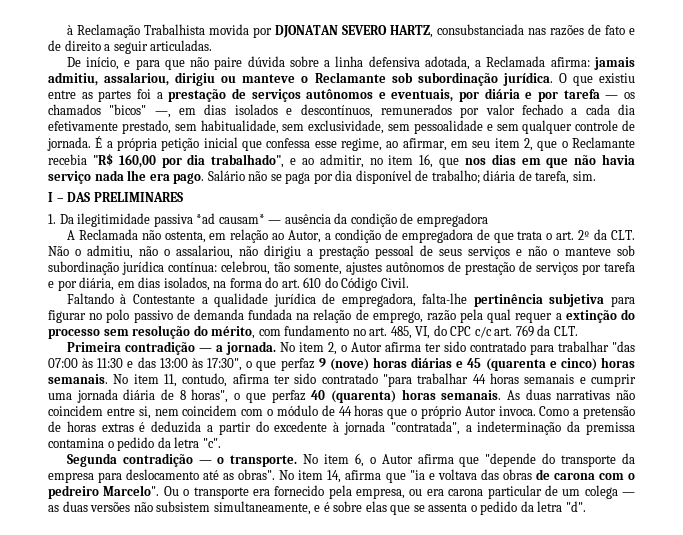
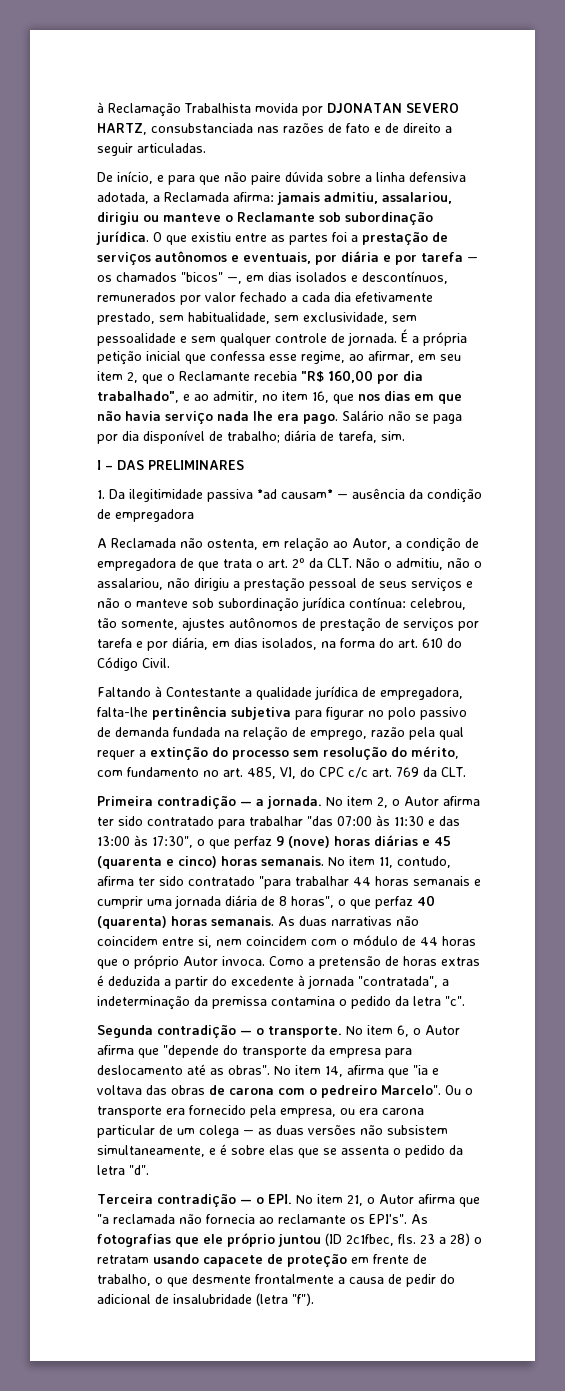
(586, 506) none -> [97,1194,480,1207] [97,1214,428,1224] [97,1233,482,1247] [97,1254,427,1267] [97,1274,455,1287] [97,1293,314,1306] // Terceira contradição — o EPI. No item 21, o Autor afirma que "a reclamada não fornecia ao reclamante os EPI's". As fotografias que ele próprio juntou (ID 2c1fbec, fls. 23 a 28) o retratam usando capacete de proteção em frente de trabalho, o que desmente frontalmente a causa de pedir do adicional de insalubridade (letra "f").

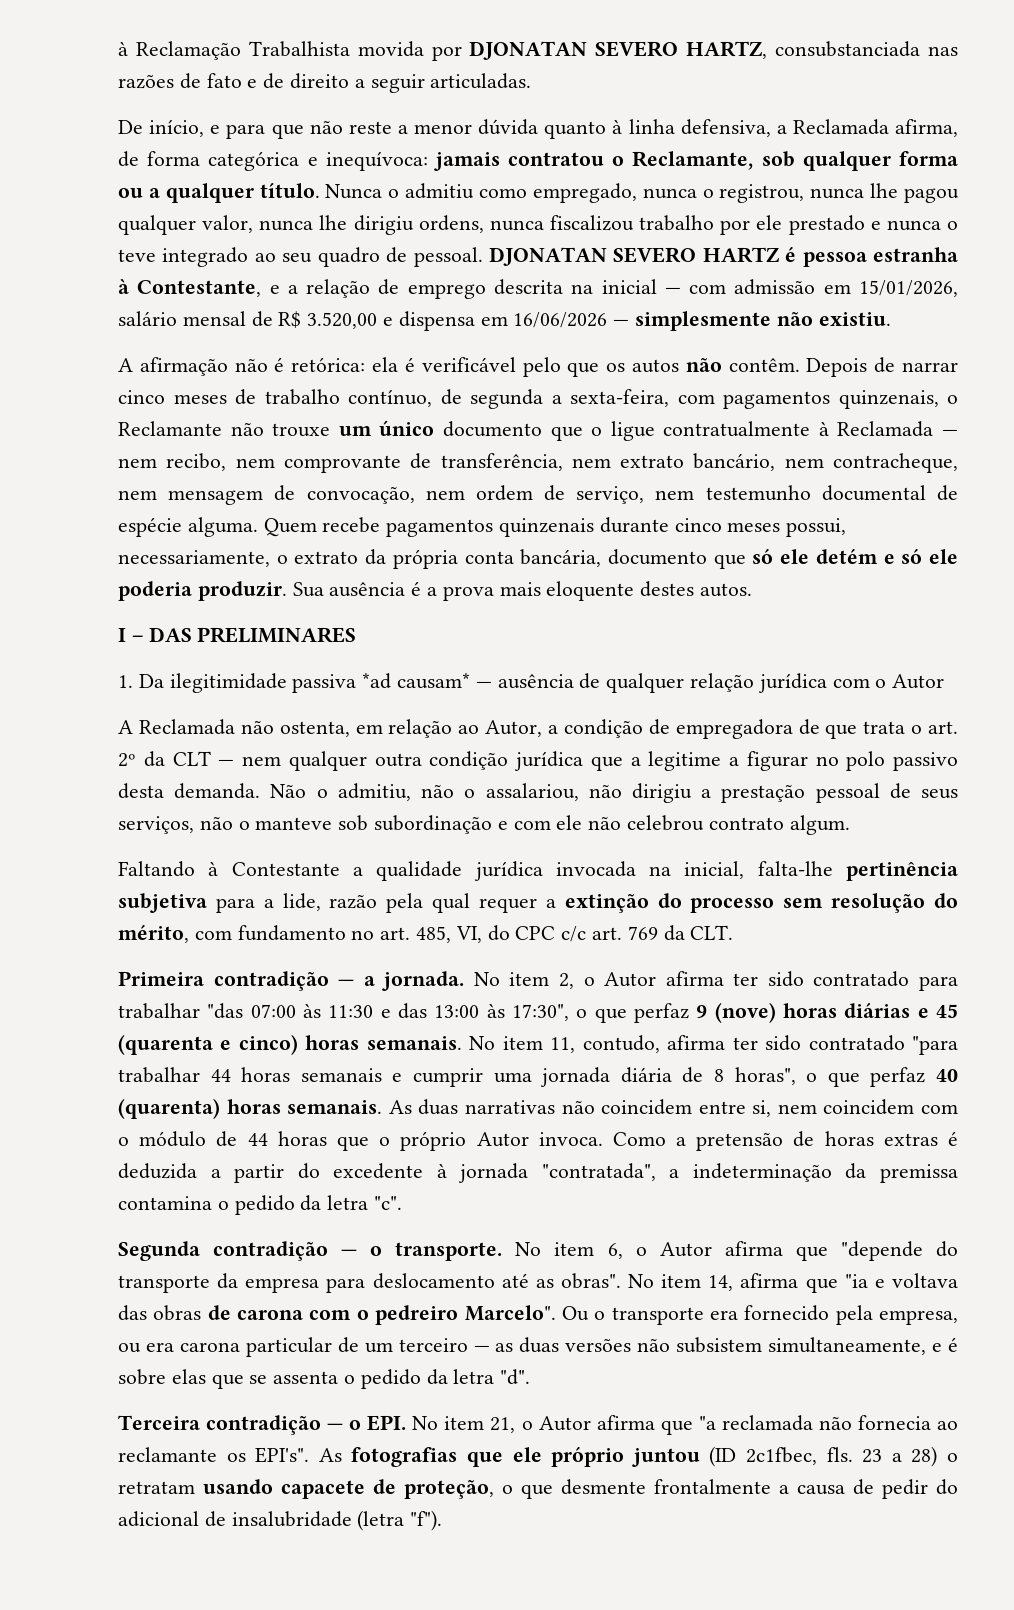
[251,171,466,185] [97,192,452,205] [97,212,433,225] [96,231,448,245] [97,251,478,265] [97,271,448,284] [97,292,433,305] [97,312,417,325] [97,329,467,346] [97,351,461,365] [97,370,423,384] [97,391,462,404] [97,410,462,424] [97,430,405,444] paire dúvida sobre a linha defensiva adotada, a Reclamada afirma: jamais admitiu, assalariou, dirigiu ou manteve o Reclamante sob subordinação jurídica. O que existiu entre as partes foi a prestação de serviços autônomos e eventuais, por diária e por tarefa — os chamados "bicos" —, em dias isolados e descontínuos, remunerados por valor fechado a cada dia efetivamente prestado, sem habitualidade, sem exclusividade, sem pessoalidade e sem qualquer controle de jornada. É a própria petição inicial que confessa esse regime, ao afirmar, em seu item 2, que o Reclamante recebia "R$ 160,00 por dia trabalhado", e ao admitir, no item 16, que nos dias em que não havia serviço nada lhe era pago. Salário não se paga por dia disponível de trabalho; diária de tarefa, sim. -> [348,119,958,139] [118,151,958,171] [118,183,960,203] [118,215,958,235] [118,247,958,267] [118,279,959,299] [118,311,891,331] [118,357,958,377] [118,389,958,409] [118,420,959,441] [118,453,958,473] [118,485,958,505] [118,517,847,537] [118,549,958,569] [118,581,753,601] reste a menor dúvida quanto à linha defensiva, a Reclamada afirma, de forma categórica e inequívoca: jamais contratou o Reclamante, sob qualquer forma ou a qualquer título. Nunca o admitiu como empregado, nunca o registrou, nunca lhe pagou qualquer valor, nunca lhe dirigiu ordens, nunca fiscalizou trabalho por ele prestado e nunca o teve integrado ao seu quadro de pessoal. DJONATAN SEVERO HARTZ é pessoa estranha à Contestante, e a relação de emprego descrita na inicial — com admissão em 15/01/2026, salário mensal de R$ 3.520,00 e dispensa em 16/06/2026 — simplesmente não existiu. // A afirmação não é retórica: ela é verificável pelo que os autos não contêm. Depois de narrar cinco meses de trabalho contínuo, de segunda a sexta-feira, com pagamentos quinzenais, o Reclamante não trouxe um único documento que o ligue contratualmente à Reclamada — nem recibo, nem comprovante de transferência, nem extrato bancário, nem contracheque, nem mensagem de convocação, nem ordem de serviço, nem testemunho documental de espécie alguma. Quem recebe pagamentos quinzenais durante cinco meses possui, necessariamente, o extrato da própria conta bancária, documento que só ele detém e só ele poderia produzir. Sua ausência é a prova mais eloquente destes autos.
[409,489,482,503] [97,509,194,522] da condição de empregadora -> [579,673,945,693] de qualquer relação jurídica com o Autor
[327,558,352,568] CLT. -> [172,751,958,771] [118,783,261,799] CLT — nem qualquer outra condição jurídica que a legitime a figurar no polo passivo desta demanda.
[411,578,473,592] serviços e -> [118,816,194,834] serviços,
[302,597,466,611] [97,617,479,632] [97,637,462,651] [97,657,170,671] jurídica contínua: celebrou, tão somente, ajustes autônomos de prestação de serviços por tarefa e por diária, em dias isolados, na forma do art. 610 do Código Civil. -> [497,815,850,835] e com ele não celebrou contrato algum.
[362,687,463,700] de empregadora, -> [555,861,745,879] invocada na inicial,
[326,707,467,720] [97,727,367,741] figurar no polo passivo de demanda fundada na relação de emprego, -> [263,893,321,911] a lide,
[199,1125,239,1138] colega -> [398,1338,468,1352] terceiro
[287,1254,427,1267] [97,1274,151,1286] proteção em frente de trabalho, -> [404,1480,494,1499] proteção,

